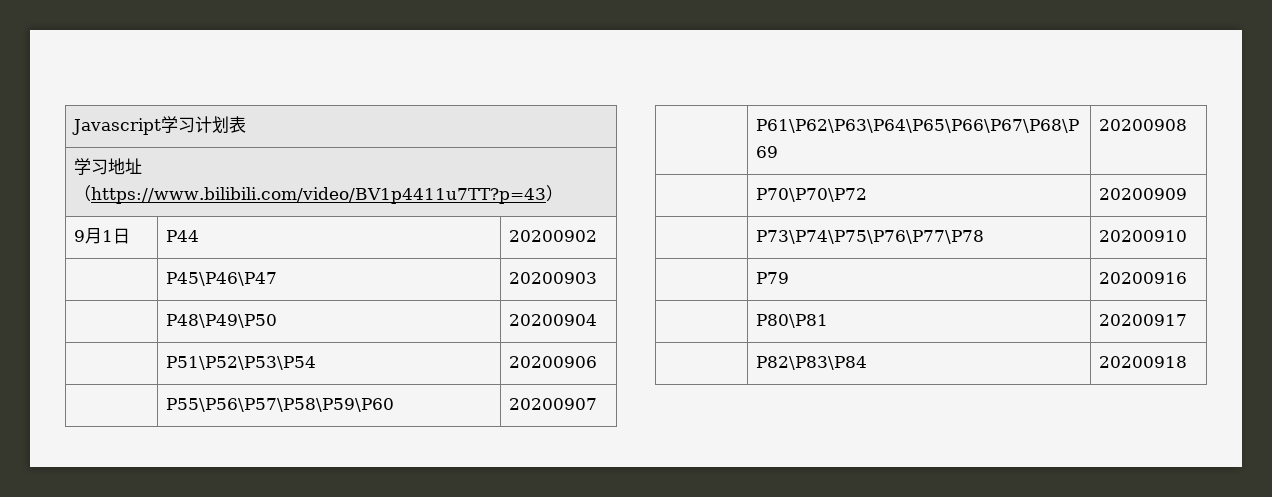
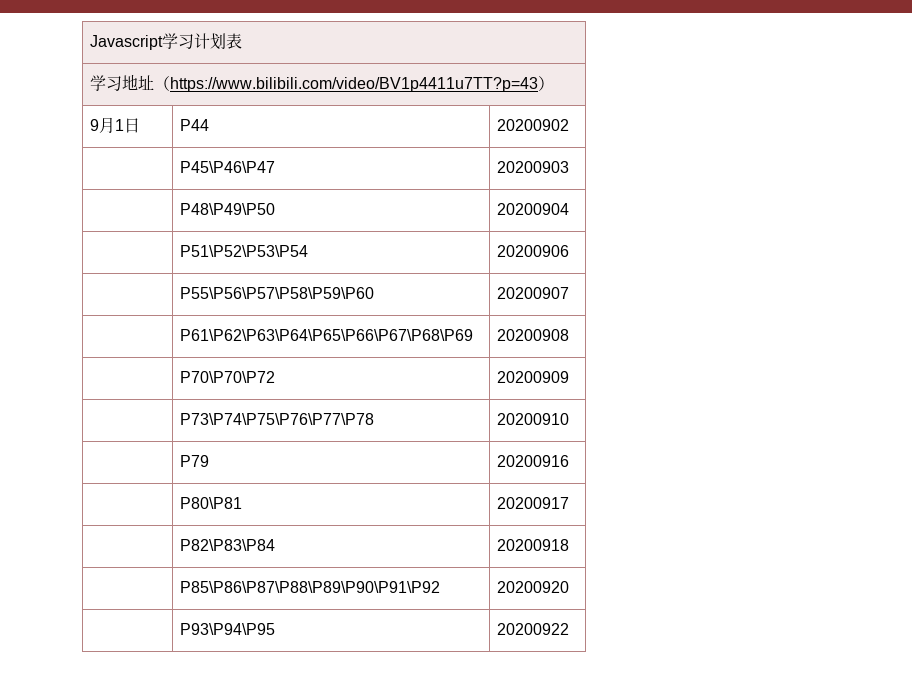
(1188, 362) none -> [180,581,441,593] [497,581,570,593] [180,623,276,635] [497,623,570,635] // | P85\P86\P87\P88\P89\P90\P91\P92 | 20200920 // | P93\P94\P95 | 20200922

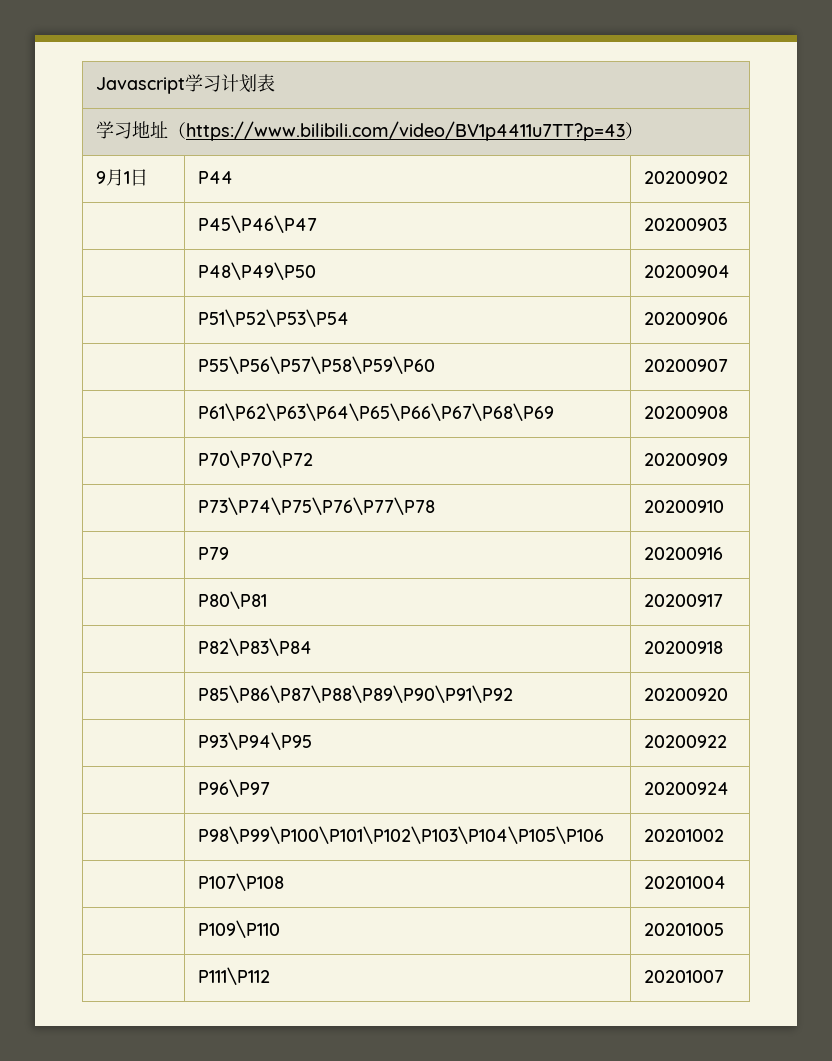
(570, 629) none -> [198,779,271,797] [644,782,730,795] [198,826,605,844] [644,829,725,842] [198,873,285,891] [644,876,727,889] [198,920,281,938] [644,923,725,936] [198,967,271,985] [644,970,725,983] // | P96\P97 | 20200924 // | P98\P99\P100\P101\P102\P103\P104\P105\P106 | 20201002 // | P107\P108 | 20201004 // | P109\P110 | 20201005 // | P111\P112 | 20201007

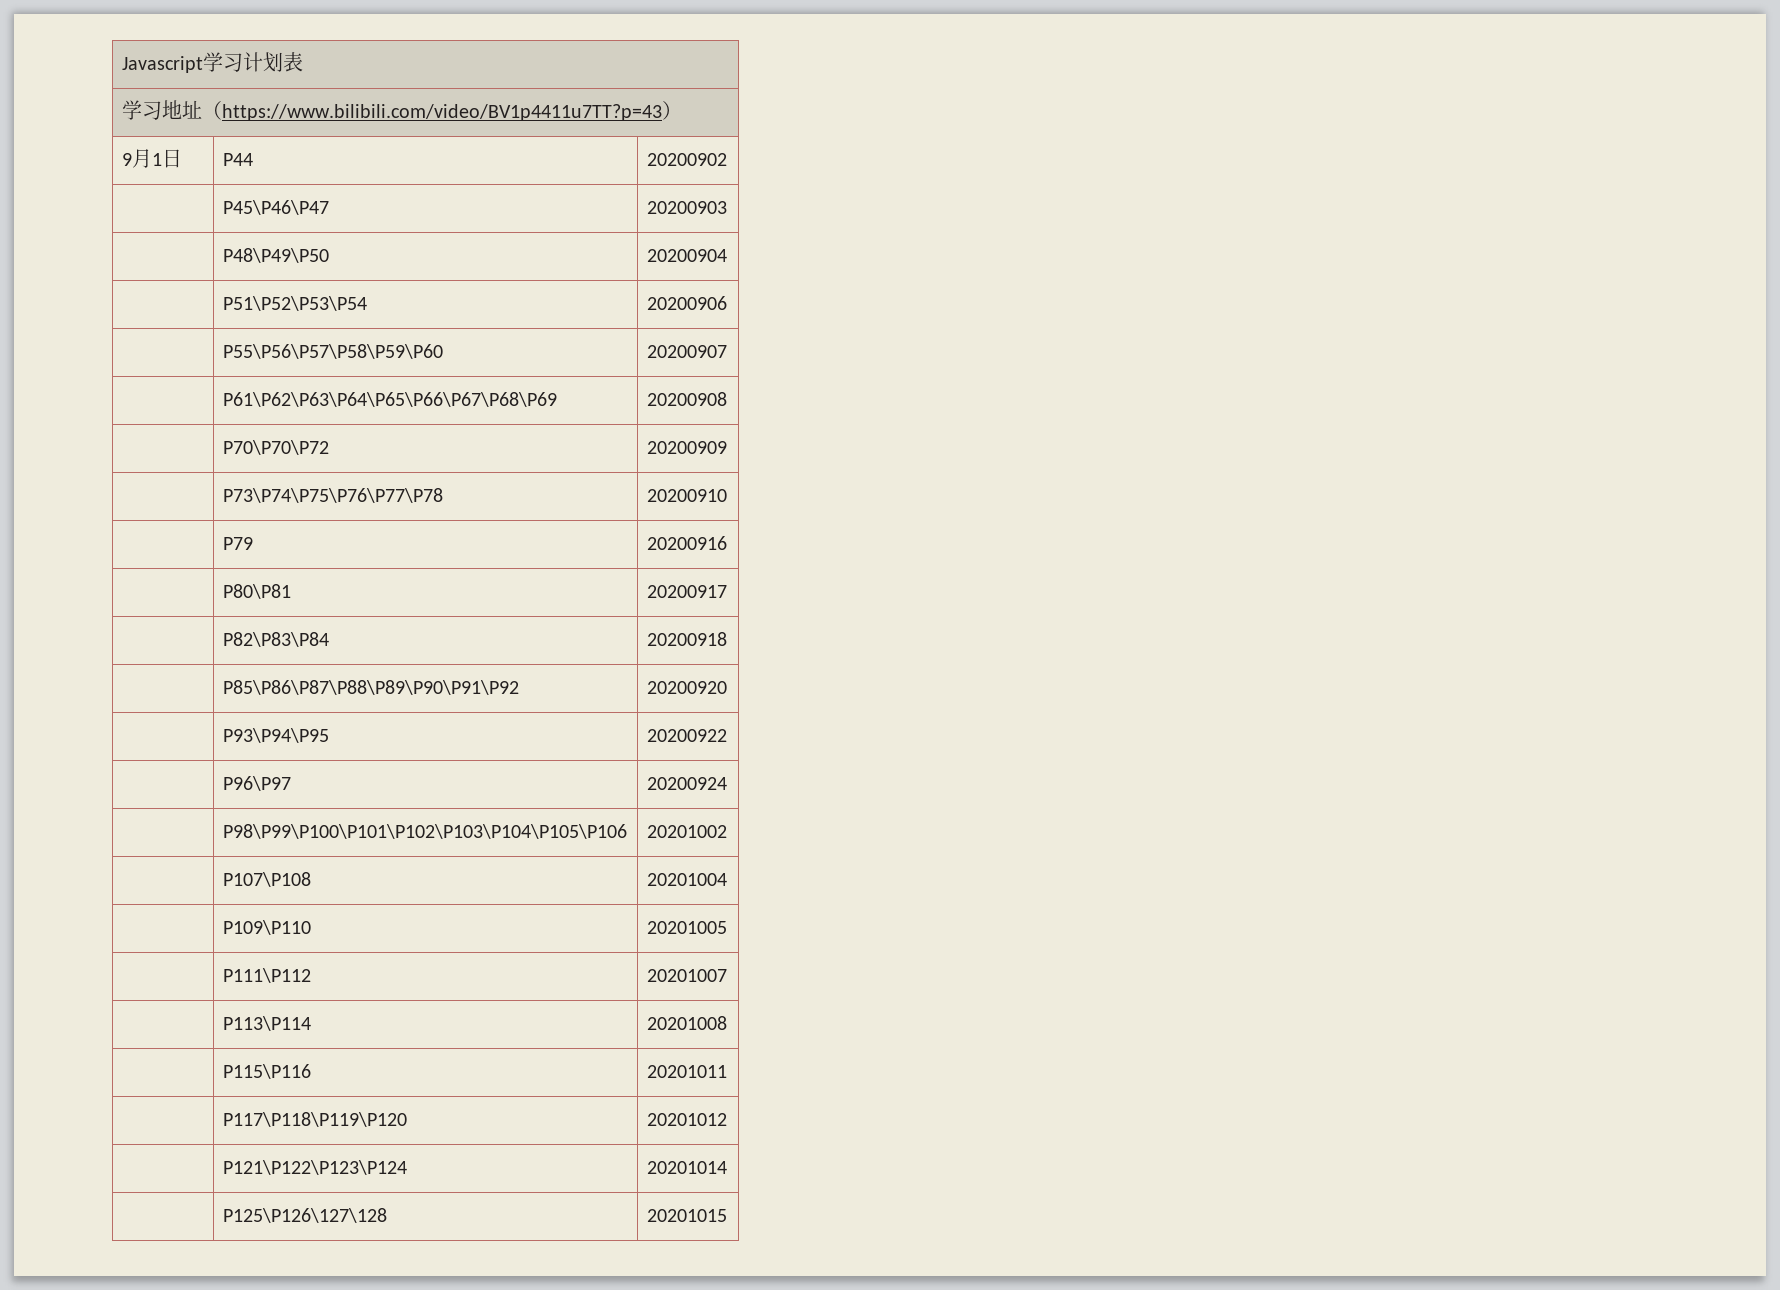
(725, 976) none -> [222,1016,311,1031] [646,1016,727,1030] [222,1064,311,1079] [646,1065,727,1078] [222,1112,407,1127] [646,1113,727,1126] [222,1160,407,1175] [646,1161,727,1174] [222,1208,387,1223] [646,1209,727,1222] // | P113\P114 | 20201008 // | P115\P116 | 20201011 // | P117\P118\P119\P120 | 20201012 // | P121\P122\P123\P124 | 20201014 // | P125\P126\127\128 | 20201015

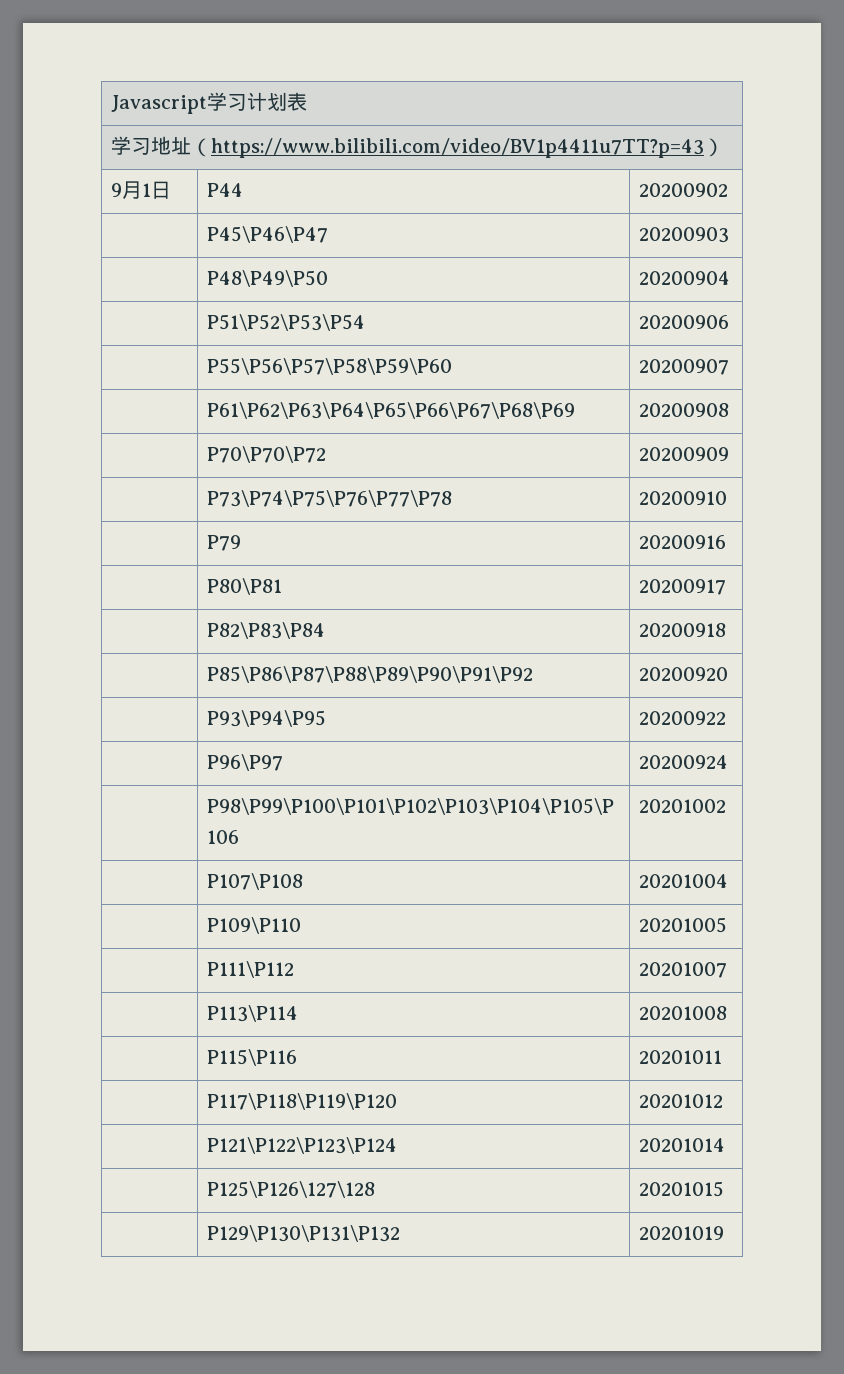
(727, 1215) none -> [207,1225,401,1242] [639,1226,725,1240] // | P129\P130\P131\P132 | 20201019

